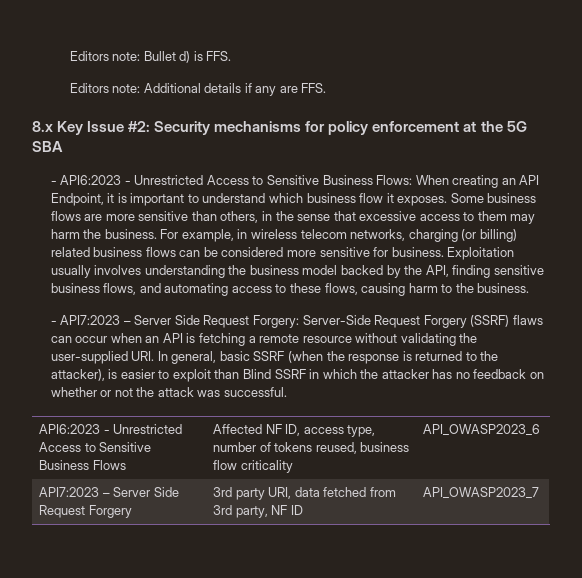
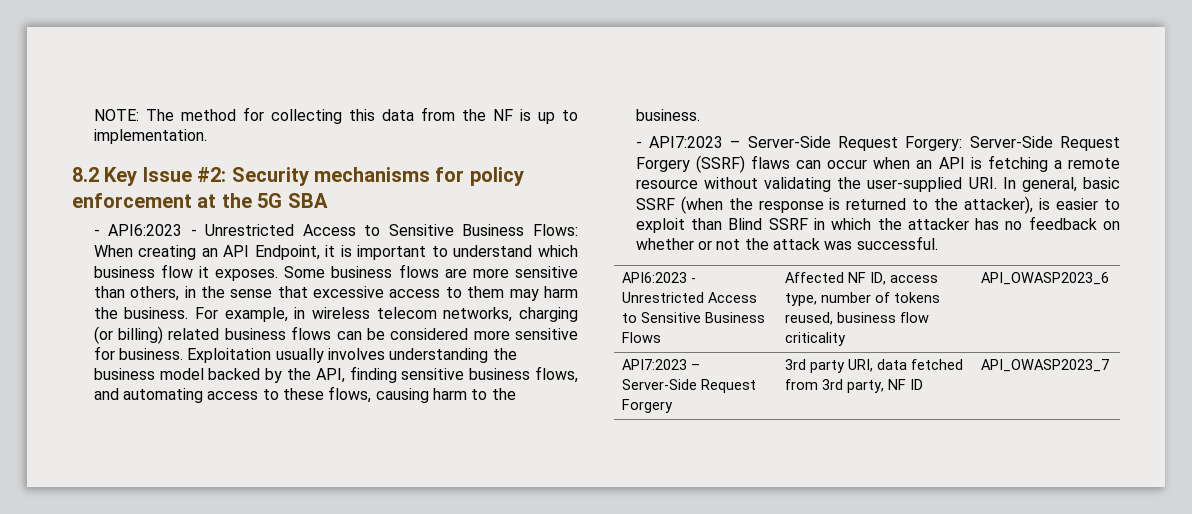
[69,51,232,63] [69,83,327,96] [32,121,53,132] Editors note: Bullet d) is FFS. // Editors note: Additional details if any are FFS. // 8.x -> [93,107,578,124] [93,129,207,144] [72,167,99,182] NOTE: The method for collecting this data from the NF is up to implementation. // 8.2
[134,315,200,325] Server Side -> [747,136,831,148] Server-Side
[113,487,179,497] Server Side -> [622,379,698,390] Server-Side

